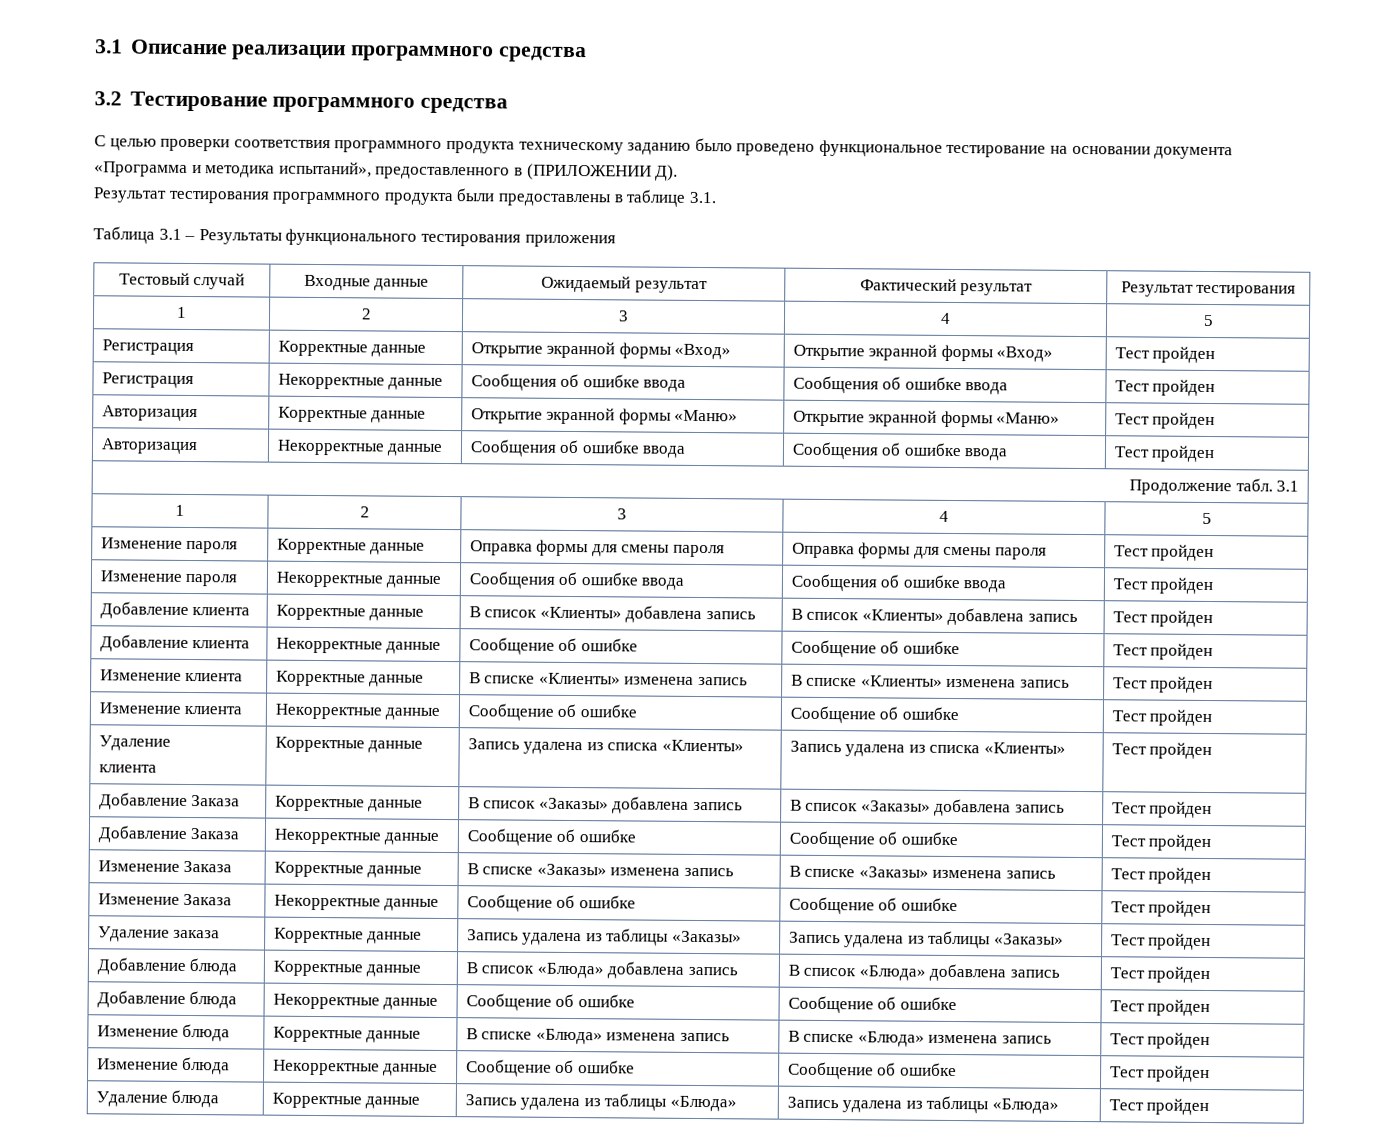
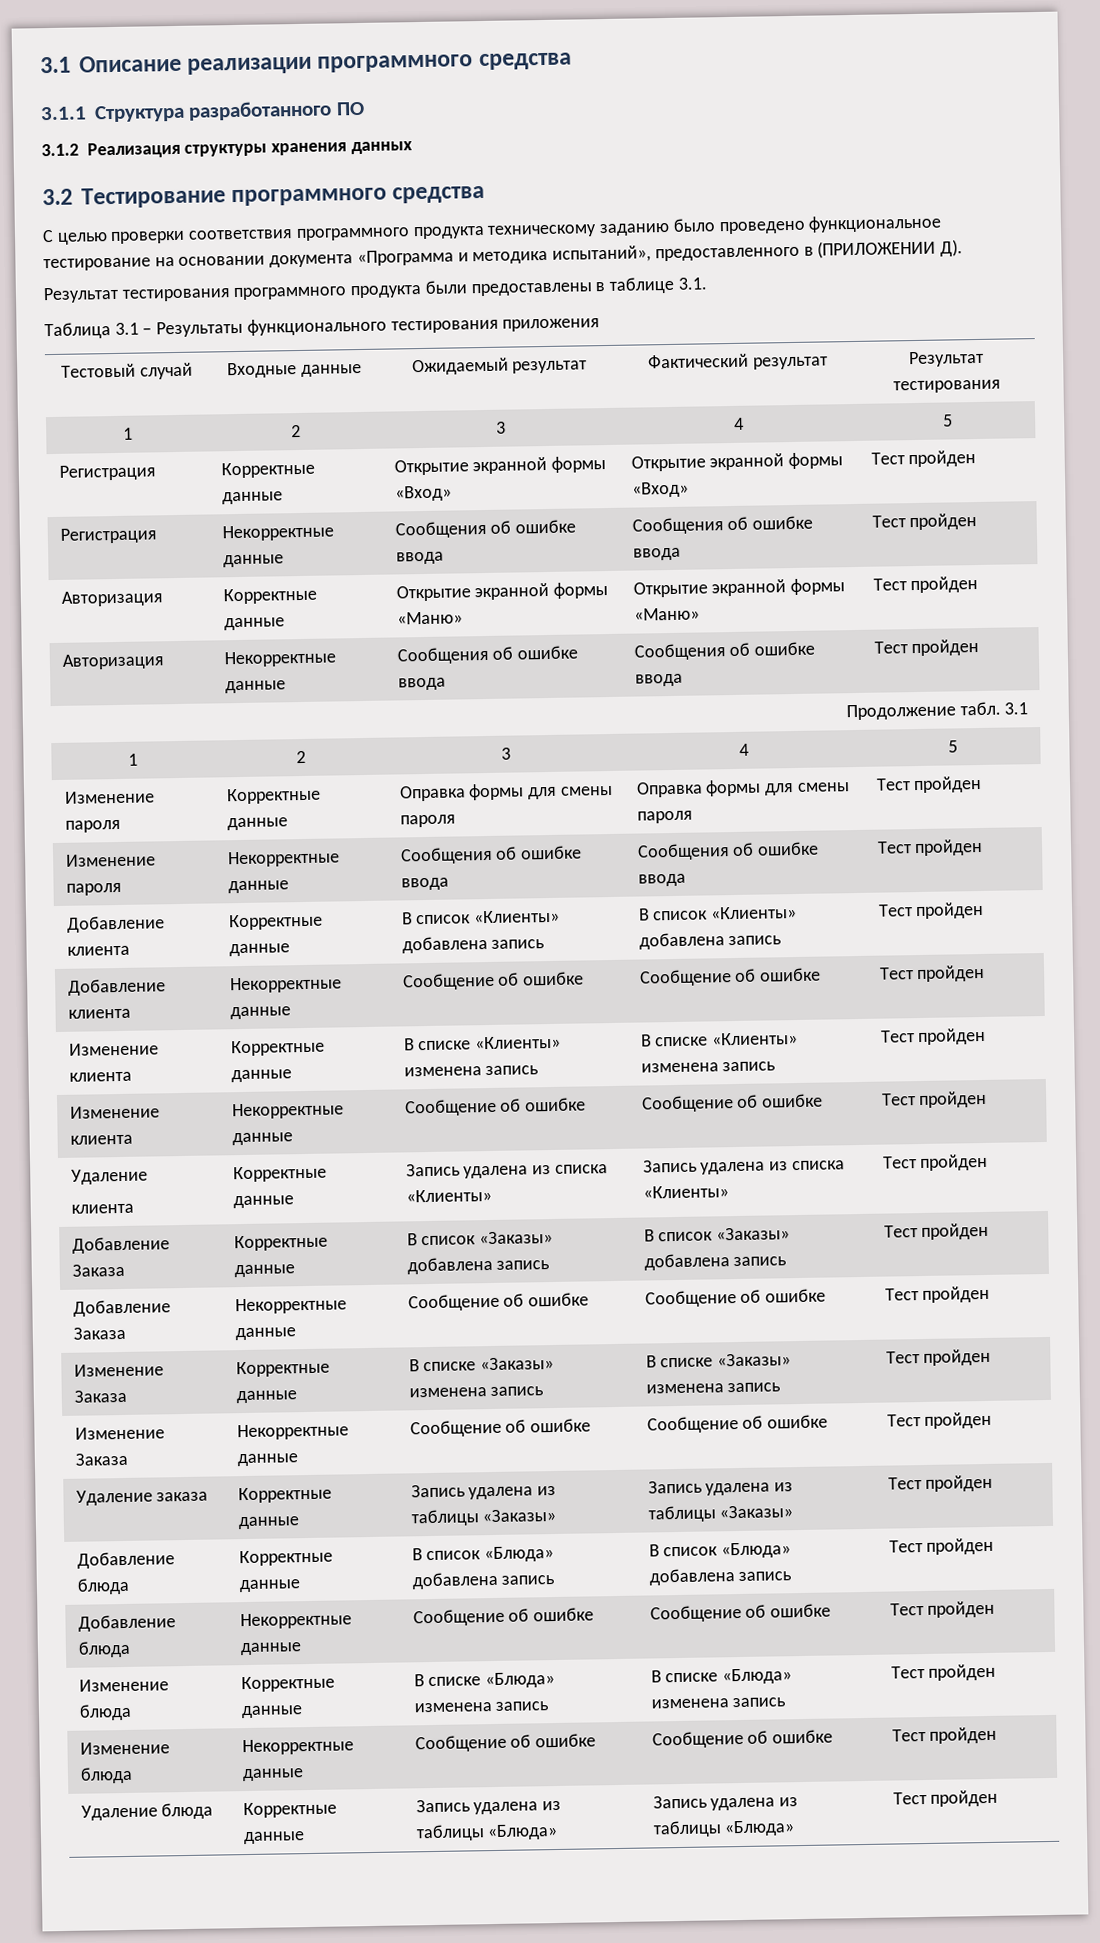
(587, 54) none -> [40,100,365,123] [41,141,413,159] // 3.1.1 Структура разработанного ПО // 3.1.2 Реализация структуры хранения данных

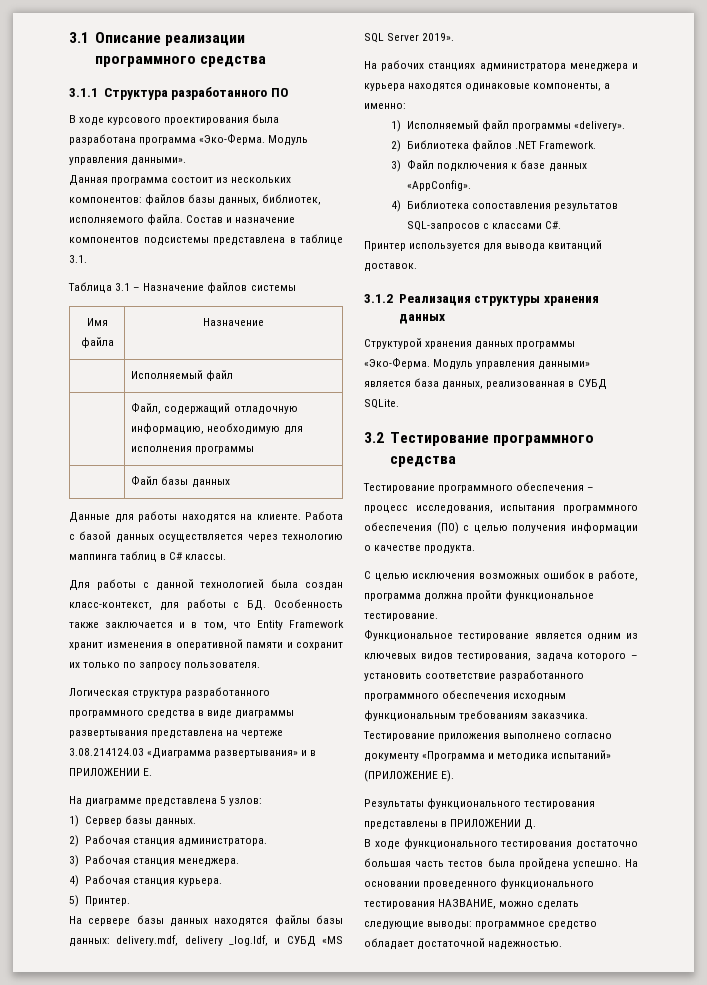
[41,141,413,159] [42,185,486,209] [42,214,943,245] [43,239,963,272] [43,280,593,304] 3.1.2 Реализация структуры хранения данных // 3.2 Тестирование программного средства // С целью проверки соответствия программного продукта техническому заданию было проведено функциональное тестирование на основании документа «Программа и методика испытаний», предоставленного в (ПРИЛОЖЕНИИ Д). // Результат тестирования программного продукта были предоставлены -> [69,114,280,126] [69,134,309,146] [69,157,187,166] [69,175,292,186] [69,194,322,206] [69,214,296,225] [69,237,285,246] В ходе курсового проектирования была разработана программа «Эко-Ферма. Модуль управления данными». // Данная программа состоит из нескольких компонентов: файлов базы данных, библиотек, исполняемого файла. Состав и назначение компонентов подсистемы представлена
[156,317,601,338] [61,362,193,380] [227,362,362,379] [411,357,588,376] [648,353,828,370] [908,350,984,368] [892,379,1001,394] [123,427,133,440] [290,424,301,438] [495,421,506,434] [734,417,744,430] [942,414,953,427] [58,464,156,481] [220,461,315,479] [221,491,283,505] [393,456,607,476] [394,485,452,502] [630,452,844,472] [631,481,689,498] [870,450,977,468] [59,527,157,544] [221,524,334,542] [222,554,284,568] [394,519,577,539] [395,551,444,565] [631,515,814,535] [632,547,681,561] [871,512,978,531] [60,590,164,607] [222,587,317,605] [223,617,285,631] [395,581,609,602] [396,611,463,625] [632,578,846,598] [633,607,700,621] [872,575,979,594] [61,653,165,670] [223,650,337,668] [224,680,286,694] [396,645,579,665] [397,677,446,691] [633,641,816,661] [634,673,683,687] [873,638,980,657] [845,701,1029,721] [128,753,138,766] [295,750,306,764] [500,747,511,760] [739,743,749,756] [947,740,958,753] [64,790,155,804] [64,819,121,833] [225,787,321,805] [226,817,288,831] [398,783,613,802] [399,814,456,828] [635,779,850,798] [636,810,693,824] [875,775,983,794] [65,853,156,867] [65,882,122,896] [227,850,340,868] [227,880,289,894] [399,845,583,865] [400,877,449,891] [636,841,820,861] [637,873,686,887] [876,838,984,857] [66,915,165,933] [66,945,130,956] [228,913,323,931] [228,943,290,957] [401,909,561,925] [401,936,545,954] [637,905,798,921] [638,932,782,950] [877,901,985,920] [67,978,166,996] [67,1008,131,1019] [229,976,342,994] [229,1006,291,1020] [402,971,585,991] [638,967,822,987] [878,964,986,983] [68,1042,159,1056] [68,1071,132,1082] [230,1039,325,1057] [230,1069,292,1083] [403,1035,562,1051] [403,1065,539,1077] [640,1031,799,1047] [640,1061,776,1073] [880,1027,987,1046] [69,1105,160,1119] [69,1134,133,1145] [231,1102,344,1120] [231,1132,293,1146] [404,1097,587,1117] [641,1093,824,1113] [881,1090,988,1109] [70,1168,148,1185] [70,1203,134,1214] [232,1165,327,1183] [232,1195,294,1209] [405,1163,608,1179] [405,1188,492,1203] [642,1159,845,1175] [642,1185,729,1199] [882,1153,989,1172] [71,1236,170,1254] [71,1263,125,1277] [233,1234,328,1252] [233,1264,295,1278] [406,1230,554,1246] [406,1256,550,1275] [643,1227,791,1242] [643,1253,787,1271] [883,1222,990,1241] [72,1299,171,1317] [72,1326,126,1340] [234,1297,347,1315] [234,1327,296,1341] [407,1292,590,1312] [644,1288,827,1308] [884,1285,991,1303] [73,1363,164,1377] [73,1389,127,1403] [235,1360,330,1378] [235,1390,297,1404] [408,1356,555,1372] [408,1386,544,1398] [645,1353,792,1368] [645,1382,781,1394] [885,1348,992,1366] [74,1426,165,1440] [74,1452,128,1466] [236,1423,349,1441] [236,1453,298,1467] [409,1418,592,1438] [646,1414,829,1434] [886,1411,993,1429] [75,1489,209,1506] [237,1486,332,1504] [237,1516,300,1530] [410,1484,557,1500] [410,1508,557,1527] [647,1480,794,1496] [647,1505,794,1523] [887,1474,994,1492] [76,1551,175,1569] [76,1577,130,1595] [238,1549,333,1567] [238,1579,301,1593] [411,1546,555,1563] [411,1571,555,1590] [648,1542,792,1559] [648,1568,792,1586] [888,1537,995,1555] [77,1614,176,1632] [77,1640,131,1658] [239,1612,352,1630] [239,1642,302,1656] [412,1607,595,1627] [649,1603,832,1623] [889,1600,996,1618] [78,1678,169,1692] [78,1703,132,1721] [240,1675,335,1693] [240,1705,303,1719] [413,1672,556,1689] [413,1701,549,1713] [650,1668,793,1685] [650,1697,786,1709] [890,1663,997,1681] [79,1741,170,1755] [79,1766,133,1784] [241,1738,354,1756] [241,1768,304,1782] [414,1733,597,1753] [651,1729,834,1749] [891,1726,998,1744] [80,1802,214,1821] [242,1801,337,1819] [242,1831,305,1845] [415,1799,562,1815] [415,1823,559,1842] [652,1795,799,1811] [652,1820,796,1838] [892,1789,999,1807] Результаты функционального тестирования приложения // Тестовый случай | Входные данные | Ожидаемый результат | Фактический результат | Результат тестирования // 1 | 2 | 3 | 4 | 5 // Регистрация | Корректные данные | Открытие экранной формы «Вход» | Открытие экранной формы «Вход» | Тест пройден // Регистрация | Некорректные данные | Сообщения об ошибке ввода | Сообщения об ошибке ввода | Тест пройден // Авторизация | Корректные данные | Открытие экранной формы «Маню» | Открытие экранной формы «Маню» | Тест пройден // Авторизация | Некорректные данные | Сообщения об ошибке ввода | Сообщения об ошибке ввода | Тест пройден // Продолжение табл. 3.1 // 1 | 2 | 3 | 4 | 5 // Изменение пароля | Корректные данные | Оправка формы для смены пароля | Оправка формы для смены пароля | Тест пройден // Изменение пароля | Некорректные данные | Сообщения об ошибке ввода | Сообщения об ошибке ввода | Тест пройден // Добавление клиента | Корректные данные | В список «Клиенты» добавлена запись | В список «Клиенты» добавлена запись | Тест пройден // Добавление клиента | Некорректные данные | Сообщение об ошибке | Сообщение об ошибке | Тест пройден // Изменение клиента | Корректные данные | В списке «Клиенты» изменена запись | В списке «Клиенты» изменена запись | Тест пройден // Изменение клиента | Некорректные данные | Сообщение об ошибке | Сообщение об ошибке | Тест пройден // Удаление // клиента | Корректные данные | Запись удалена из списка «Клиенты» | Запись удалена из списка «Клиенты» | Тест пройден // Добавление Заказа | Корректные данные | В список «Заказы» добавлена запись | В список «Заказы» добавлена запись | Тест пройден // Добавление Заказа | Некорректные данные | Сообщение об ошибке | Сообщение об ошибке | Тест пройден // Изменение Заказа | Корректные данные | В списке «Заказы» изменена запись | В списке «Заказы» изменена запись | Тест пройден // Изменение Заказа | Некорректные данные | Сообщение об ошибке | Сообщение об ошибке | Тест пройден // Удаление заказа | Корректные данные | Запись удалена из таблицы «Заказы» | Запись удалена из таблицы «Заказы» | Тест пройден // Добавление блюда | Корректные данные | В список «Блюда» добавлена запись | В список «Блюда» добавлена запись | Тест пройден // Добавление блюда | Некорректные данные | Сообщение об ошибке | Сообщение об ошибке | Тест пройден // Изменение блюда | Корректные данные | В списке «Блюда» изменена запись | В списке «Блюда» изменена запись | Тест пройден // Изменение блюда | Некорректные данные | Сообщение об ошибке | Сообщение об ошибке | Тест пройден // Удаление блюда | Корректные данные | Запись удалена из таблицы «Блюда» | Запись удалена из таблицы «Блюда» | Тест пройден -> [143,282,296,293] [86,318,108,326] [80,337,114,348] [203,318,264,326] [131,370,234,381] [131,403,298,415] [131,423,303,435] [131,446,255,454] [131,476,230,488] [69,511,343,523] [69,531,343,543] [69,551,227,562] [69,579,343,591] [69,599,343,611] [69,620,344,630] [69,639,343,650] [69,662,261,670] [69,687,271,698] [69,710,295,719] [69,730,284,739] [69,748,317,759] [69,768,153,776] [69,796,263,807] [69,815,196,827] [69,835,267,847] [69,855,239,867] [69,875,222,887] [69,895,130,907] [69,915,343,927] [69,935,343,947] [364,33,455,43] [364,60,638,72] [364,83,611,92] [364,103,406,109] [391,120,626,132] [391,140,597,152] [391,160,587,172] [407,180,472,191] [391,200,619,212] [407,221,562,231] [364,240,603,252] [364,263,417,272] [364,294,600,306] [398,314,445,324] [364,338,576,350] [364,358,591,370] [364,378,607,390] [364,399,399,409] [364,432,594,446] [389,456,456,467] [363,482,595,493] [364,505,638,514] [364,522,638,534] [364,545,476,554] [364,570,638,581] [364,590,595,602] [364,613,438,621] [364,630,638,642] [364,653,638,662] [364,670,585,681] [364,690,567,702] [364,710,589,721] [363,731,613,741] [364,750,612,762] [364,770,455,782] [364,798,596,809] [364,819,537,830] [364,838,638,850] [364,858,638,870] [364,878,595,890] [364,899,580,910] [364,921,598,930] [364,938,563,950] Назначение файлов системы // Имя файла | Назначение // | Исполняемый файл // | Файл, содержащий отладочную информацию, необходимую для исполнения программы // | Файл базы данных // Данные для работы находятся на клиенте. Работа с базой данных осуществляется через технологию маппинга таблиц в C# классы. // Для работы с данной технологией была создан класс-контекст, для работы с БД. Особенность также заключается и в том, что Entity Framework хранит изменения в оперативной памяти и сохранит их только по запросу пользователя. // Логическая структура разработанного программного средства в виде диаграммы развертывания представлена на чертеже 3.08.214124.03 «Диаграмма развертывания» и в ПРИЛОЖЕНИИ Е. // На диаграмме представлена 5 узлов: // 1) Сервер базы данных. // 2) Рабочая станция администратора. // 3) Рабочая станция менеджера. // 4) Рабочая станция курьера. // 5) Принтер. // На сервере базы данных находятся файлы базы данных: delivery.mdf, delivery _log.ldf, и СУБД «MS SQL Server 2019». // На рабочих станциях администратора менеджера и курьера находятся одинаковые компоненты, а именно: // 1) Исполняемый файл программы «delivery». // 2) Библиотека файлов .NET Framework. // 3) Файл подключения к базе данных «AppConfig». // 4) Библиотека сопоставления результатов SQL-запросов с классами C#. // Принтер используется для вывода квитанций доставок. // 3.1.2 Реализация структуры хранения данных // Структурой хранения данных программы «Эко-Ферма. Модуль управления данными» является база данных, реализованная в СУБД SQLite. // 3.2 Тестирование программного средства // Тестирование программного обеспечения – процесс исследования, испытания программного обеспечения (ПО) с целью получения информации о качестве продукта. // С целью исключения возможных ошибок в работе, программа должна пройти функциональное тестирование. // Функциональное тестирование является одним из ключевых видов тестирования, задача которого – установить соответствие разработанного программного обеспечения исходным функциональным требованиям заказчика. Тестирование приложения выполнено согласно документу «Программа и методика испытаний» (ПРИЛОЖЕНИЕ Е). // Результаты функционального тестирования представлены в ПРИЛОЖЕНИИ Д. // В ходе функционального тестирования достаточно большая часть тестов была пройдена успешно. На основании проведенного функционального тестирования НАЗВАНИЕ, можно сделать следующие выводы: программное средство обладает достаточной надежностью.

